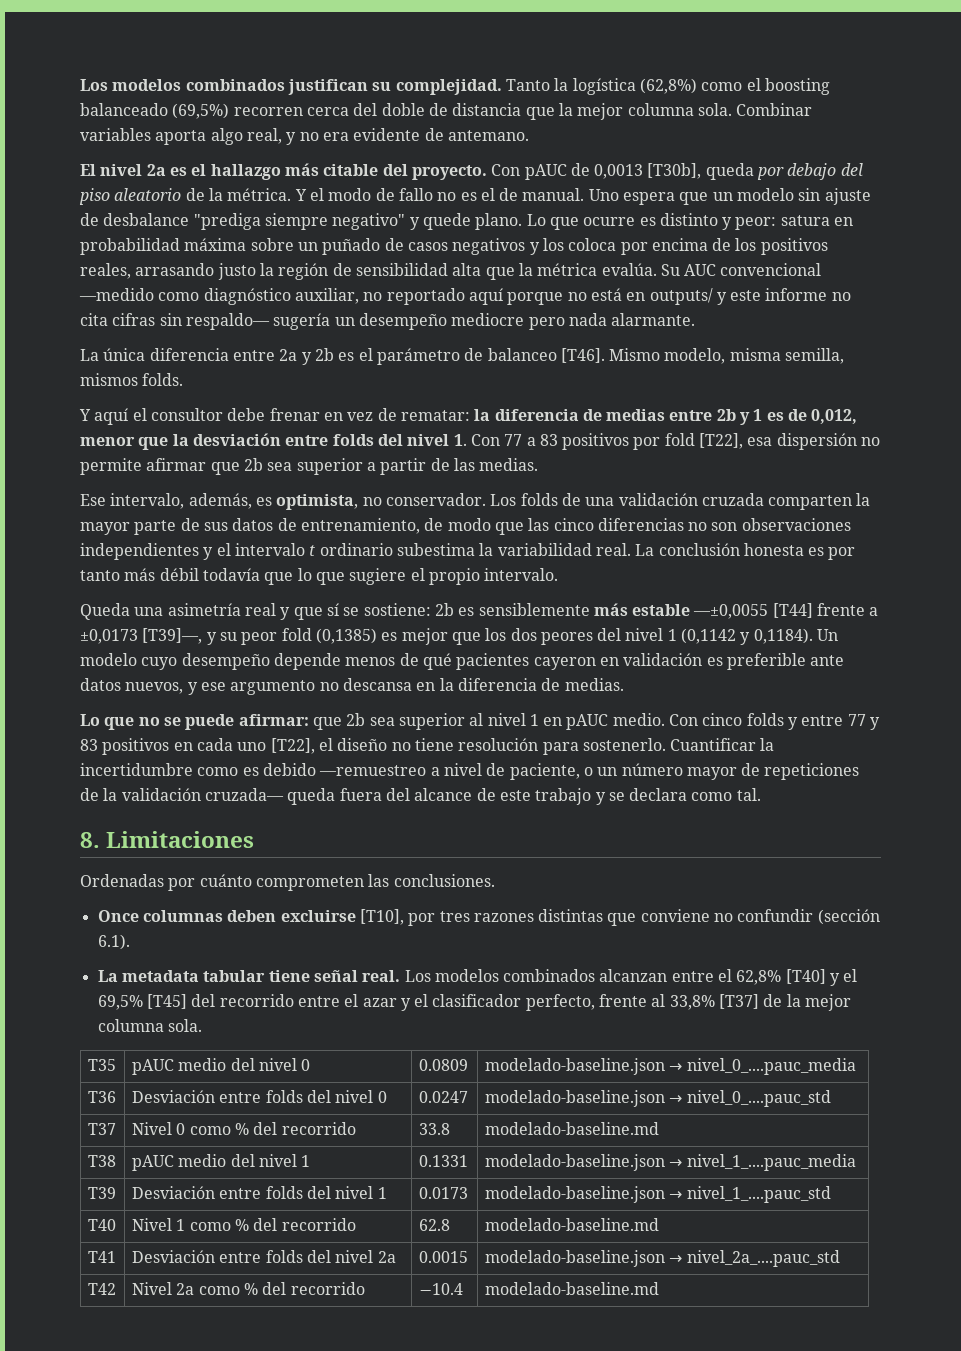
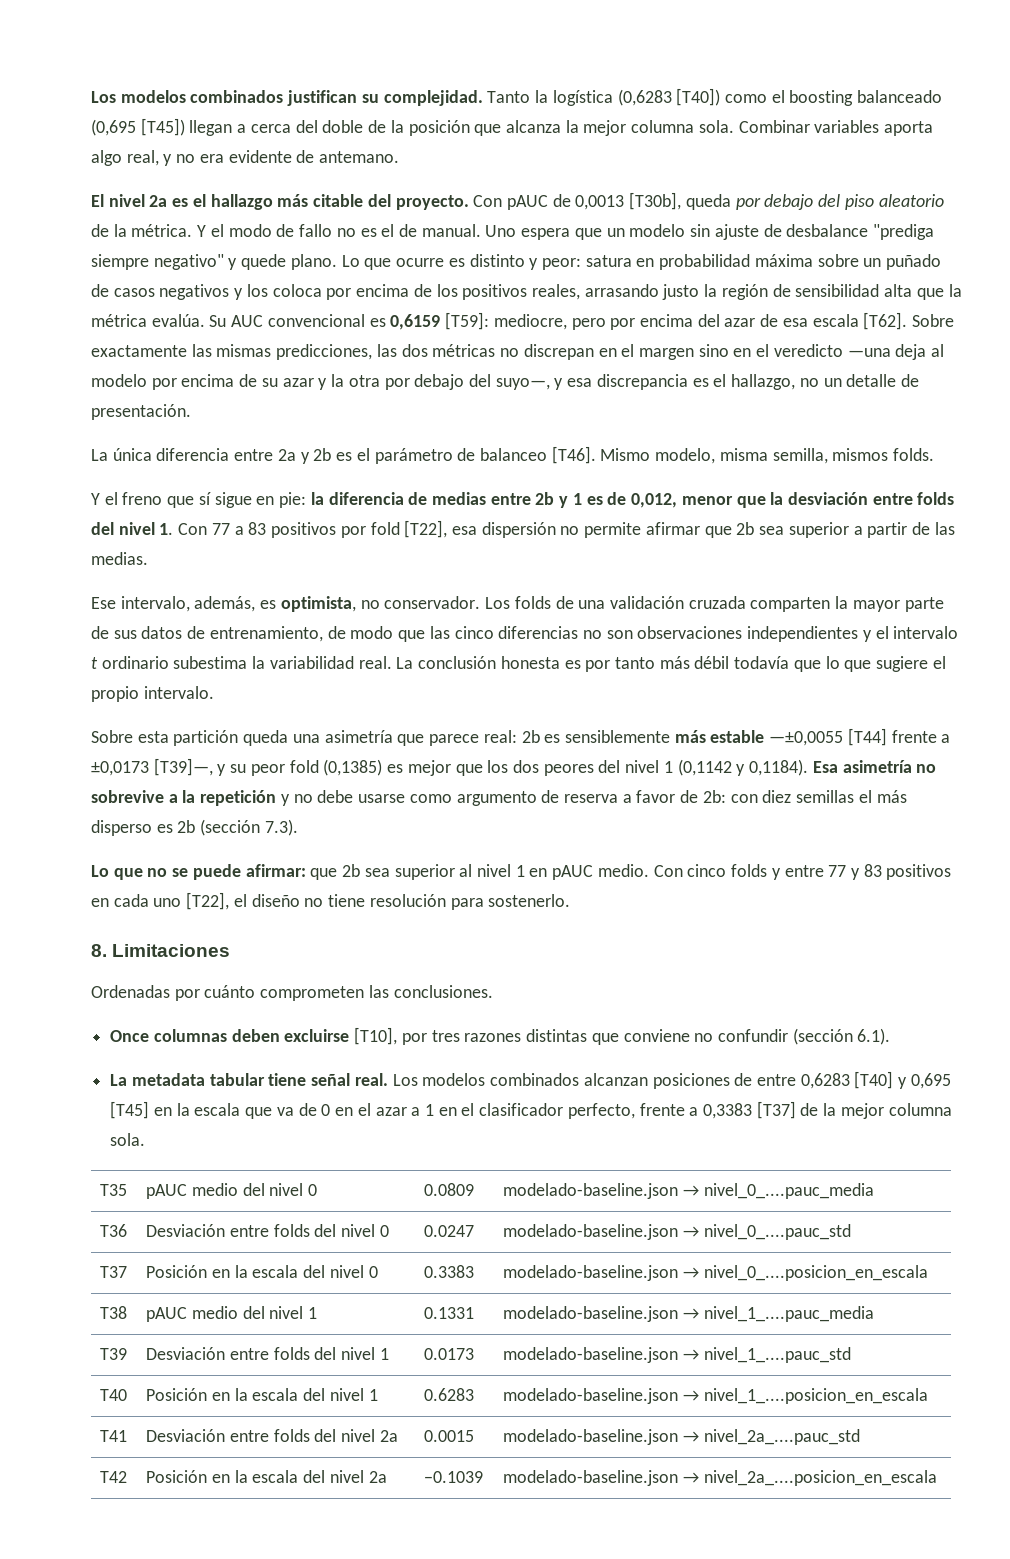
[639,78,697,94] (62,8%) -> [617,88,721,106] (0,6283 [T40])
[172,103,555,120] (69,5%) recorren cerca del doble de distancia que -> [91,118,561,136] (0,695 [T45]) llegan a cerca del doble de la posición que alcanza
[79,288,851,305] [80,313,696,330] —medido como diagnóstico auxiliar, no reportado aquí porque no está en outputs/ y este informe no cita cifras sin respaldo— sugería un desempeño mediocre pero nada alarmante. -> [369,312,955,330] [91,344,945,360] [91,374,919,390] [91,404,191,420] es 0,6159 [T59]: mediocre, pero por encima del azar de esa escala [T62]. Sobre exactamente las mismas predicciones, las dos métricas no discrepan en el margen sino en el veredicto —una deja al modelo por encima de su azar y la otra por debajo del suyo—, y esa discrepancia es el hallazgo, no un detalle de presentación.
[94,408,470,425] aquí el consultor debe frenar en vez de rematar: -> [104,492,307,508] el freno que sí sigue en pie:
[80,603,431,620] Queda una asimetría real y que sí se sostiene: -> [91,730,517,746] Sobre esta partición queda una asimetría que parece real:
[817,629,839,641] [80,653,845,670] [80,678,624,695] Un modelo cuyo desempeño depende menos de qué pacientes cayeron en validación es preferible ante datos nuevos, y ese argumento no descansa en la diferencia de medias. -> [812,760,937,773] [91,790,907,806] [91,819,298,836] Esa asimetría no sobrevive a la repetición y no debe usarse como argumento de reserva a favor de 2b: con diez semillas el más disperso es 2b (sección 7.3).
[670,738,775,751] [80,763,860,780] [80,788,761,805] Cuantificar la incertidumbre como es debido —remuestreo a nivel de paciente, o un número mayor de repeticiones de la validación cruzada— queda fuera del alcance de este trabajo y se declara como tal. -> (571, 900) none
[671,969,858,986] [97,994,411,1011] entre el 62,8% [T40] y el 69,5% [T45] del recorrido entre el azar y -> [652,1071,951,1089] [110,1101,457,1119] posiciones de entre 0,6283 [T40] y 0,695 [T45] en la escala que va de 0 en el azar a 1 en
[651,994,715,1010] al 33,8% -> [689,1103,753,1119] a 0,3383
[131,1122,356,1135] [418,1123,450,1135] [484,1122,659,1135] Nivel 0 como % del recorrido | 33.8 | modelado-baseline.md -> [146,1265,378,1278] [424,1265,475,1278] [503,1265,928,1281] Posición en la escala del nivel 0 | 0.3383 | modelado-baseline.json → nivel_0_....posicion_en_escala
[131,1218,356,1231] [418,1219,450,1231] [484,1218,659,1231] Nivel 1 como % del recorrido | 62.8 | modelado-baseline.md -> [146,1388,378,1401] [424,1388,475,1401] [503,1388,928,1404] Posición en la escala del nivel 1 | 0.6283 | modelado-baseline.json → nivel_1_....posicion_en_escala
[131,1282,365,1295] [418,1283,463,1295] [484,1282,659,1295] Nivel 2a como % del recorrido | −10.4 | modelado-baseline.md -> [146,1470,387,1483] [424,1471,484,1483] [503,1470,937,1486] Posición en la escala del nivel 2a | −0.1039 | modelado-baseline.json → nivel_2a_....posicion_en_escala

